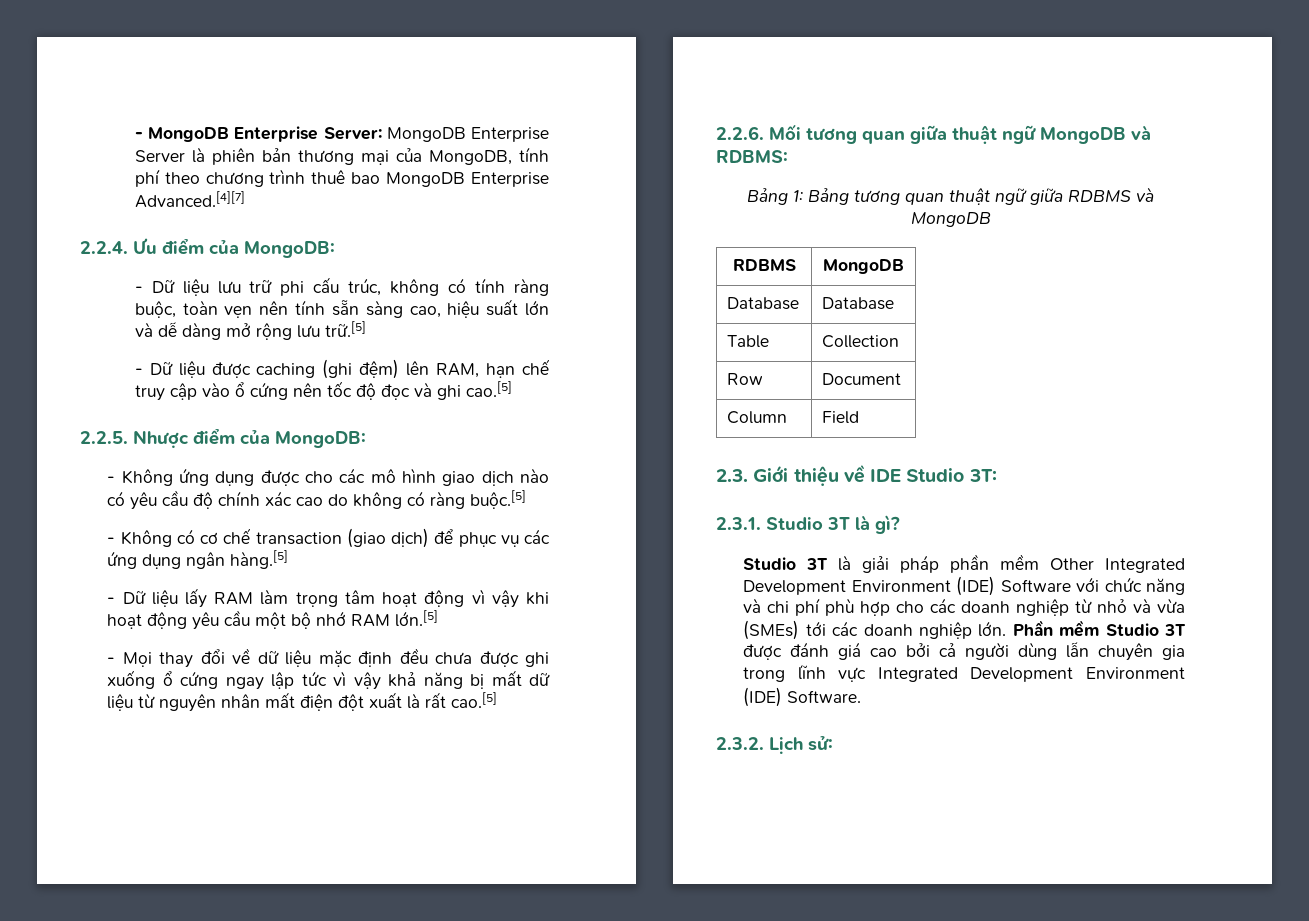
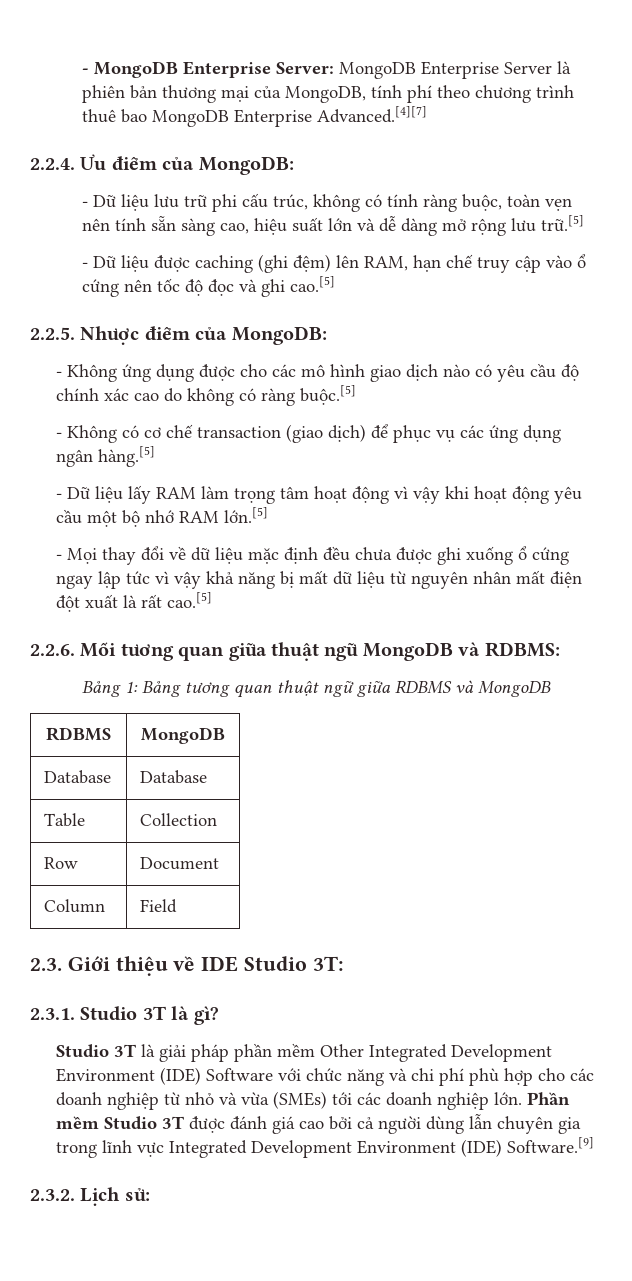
[787,690,862,703] Software. -> [506,1137,594,1153] Software.[9]

